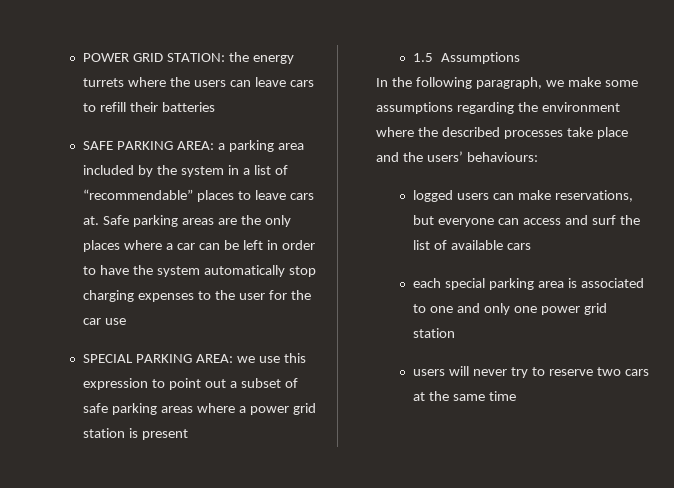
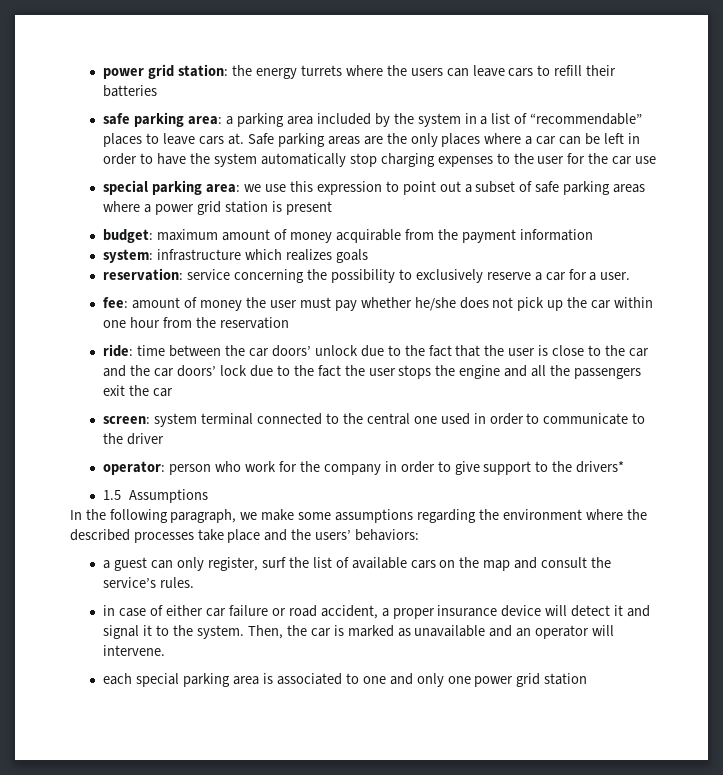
[83,53,226,62] POWER GRID STATION: -> [103,64,229,79] power grid station:
[83,141,215,150] SAFE PARKING AREA: -> [103,112,223,127] safe parking area:
[83,354,234,363] SPECIAL PARKING AREA: -> [103,180,241,195] special parking area:
(189, 434) none -> [103,229,593,243] [103,249,369,263] [103,268,631,283] [103,297,653,311] [103,317,290,329] [103,344,649,357] [103,365,641,379] [103,385,174,397] [103,413,646,427] [103,433,165,445] [103,461,625,475] // budget: maximum amount of money acquirable from the payment information // system: infrastructure which realizes goals // reservation: service concerning the possibility to exclusively reserve a car for a user. // fee: amount of money the user must pay whether he/she does not pick up the car within one hour from the reservation // ride: time between the car doors’ unlock due to the fact that the user is close to the car and the car doors’ lock due to the fact the user stops the engine and all the passengers exit the car // screen: system terminal connected to the central one used in order to communicate to the driver // operator: person who work for the company in order to give support to the drivers*
[466,152,538,162] [413,190,633,202] [413,215,588,227] behaviours: // logged users can make reservations, but everyone can access and -> [355,529,420,541] [103,557,259,571] behaviors: // a guest can only register,
(531, 246) none -> [439,557,611,571] [103,577,195,588] [103,605,650,619] [103,625,615,639] [103,645,166,656] on the map and consult the service’s rules. // in case of either car failure or road accident, a proper insurance device will detect it and signal it to the system. Then, the car is marked as unavailable and an operator will intervene.
[413,366,649,378] [413,391,516,401] // users will never try to reserve two cars at the same time -> (588, 679) none

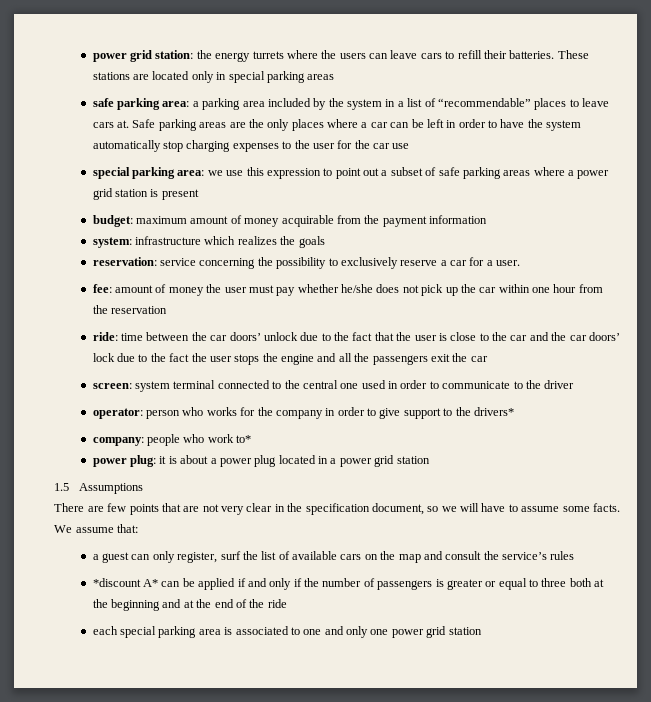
[103,85,158,97] batteries -> [509,50,589,59] [92,71,335,83] batteries. These stations are located only in special parking areas
(333, 255) none -> [280,236,296,245] the
[245,461,277,472] work -> [206,407,237,416] works
[103,489,208,503] [69,509,647,523] [69,529,420,543] 1.5 Assumptions // In the following paragraph, we make some assumptions regarding the environment where the described processes take place and the users’ behaviors: -> [92,434,252,446] [92,455,430,467] [54,483,143,494] [54,503,620,515] [54,524,139,533] company: people who work to* // power plug: it is about a power plug located in a power grid station // 1.5 Assumptions // There are few points that are not very clear in the specification document, so we will have to assume some facts. We assume that:
[160,577,195,588] [103,605,650,619] [103,625,615,639] [103,645,166,656] rules. // in case of either car failure or road accident, a proper insurance device will detect it and signal it to the system. Then, the car is marked as unavailable and an operator will intervene. -> [550,551,575,560] [92,578,605,590] [92,599,287,611] rules // *discount A* can be applied if and only if the number of passengers is greater or equal to three both at the beginning and at the end of the ride

